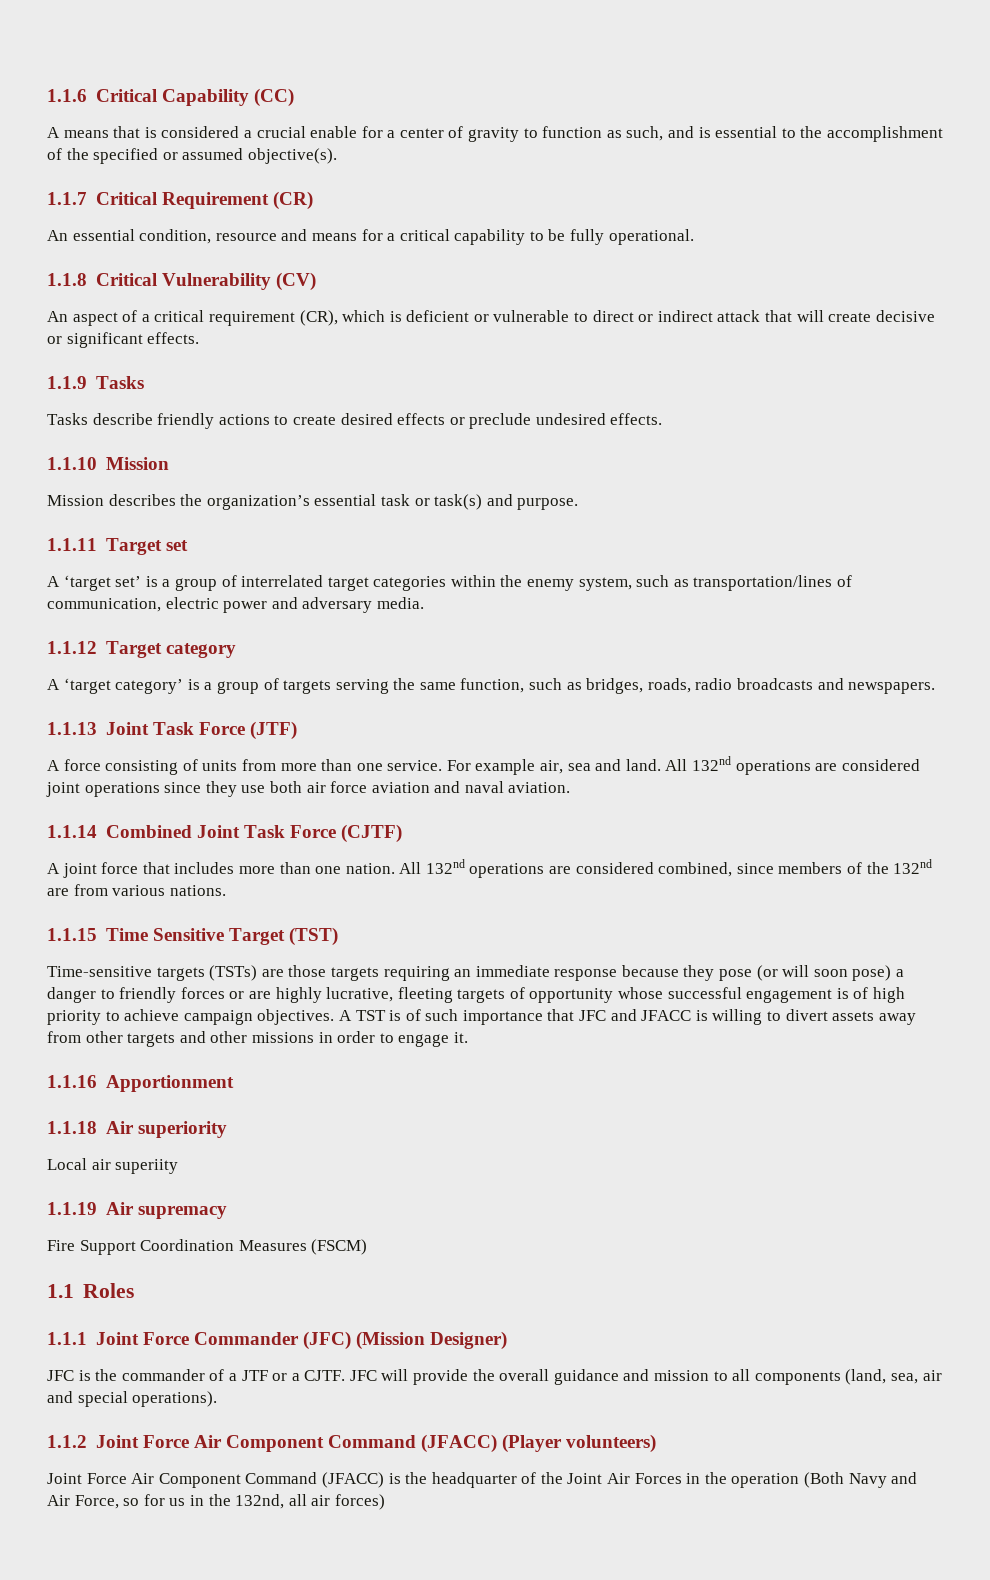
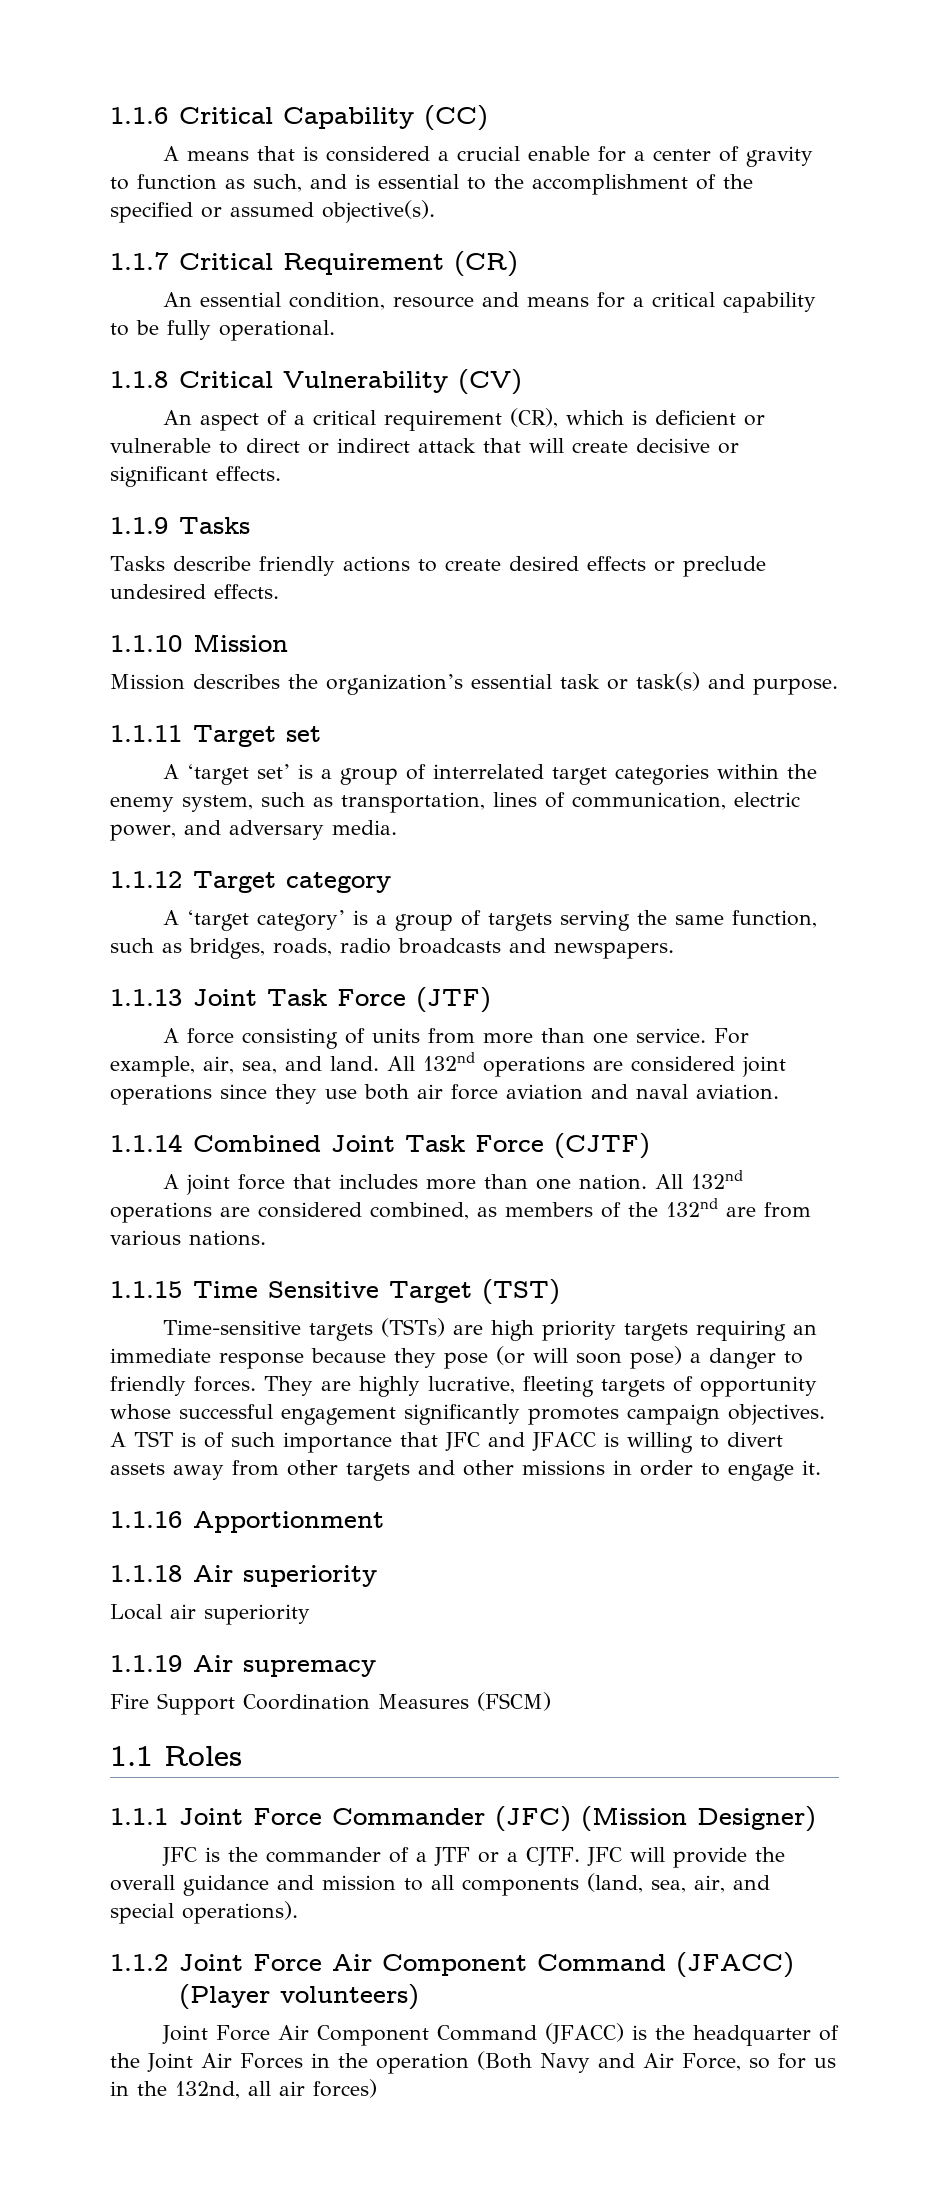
[693,575,833,591] transportation/lines -> [341,792,537,813] transportation, lines
[223,601,268,613] power -> [110,824,176,841] power,
[475,759,591,775] example air, sea -> [110,1056,277,1077] example, air, sea,
[736,863,774,874] since -> [477,1207,497,1217] as
[288,965,327,977] those -> [491,1320,617,1341] high priority
[180,987,245,999] forces or -> [194,1376,313,1396] forces. They
[836,987,906,1003] [47,1009,180,1025] is of high priority to achieve -> [404,1404,619,1425] significantly promotes
[115,1159,179,1174] superiity -> [204,1604,310,1625] superiority
[922,1370,942,1381] air -> [694,1875,725,1893] air,

